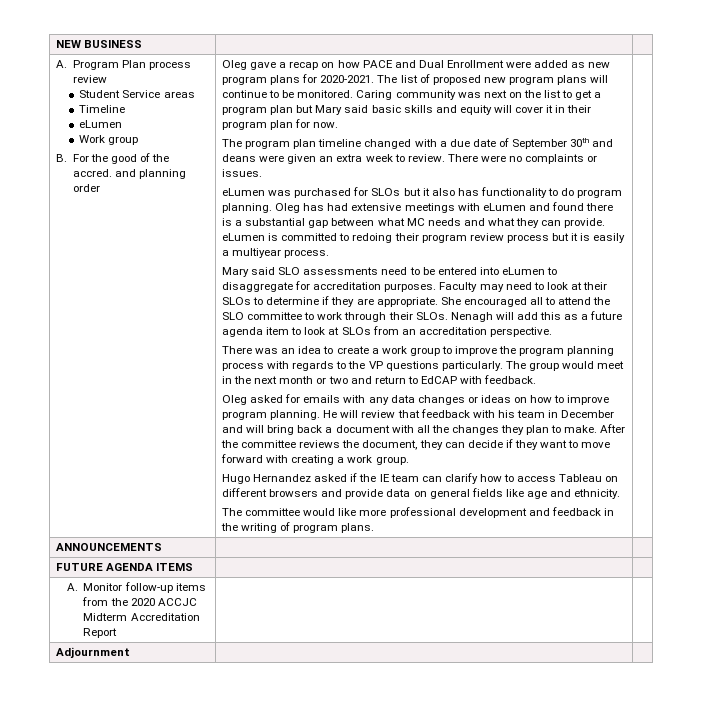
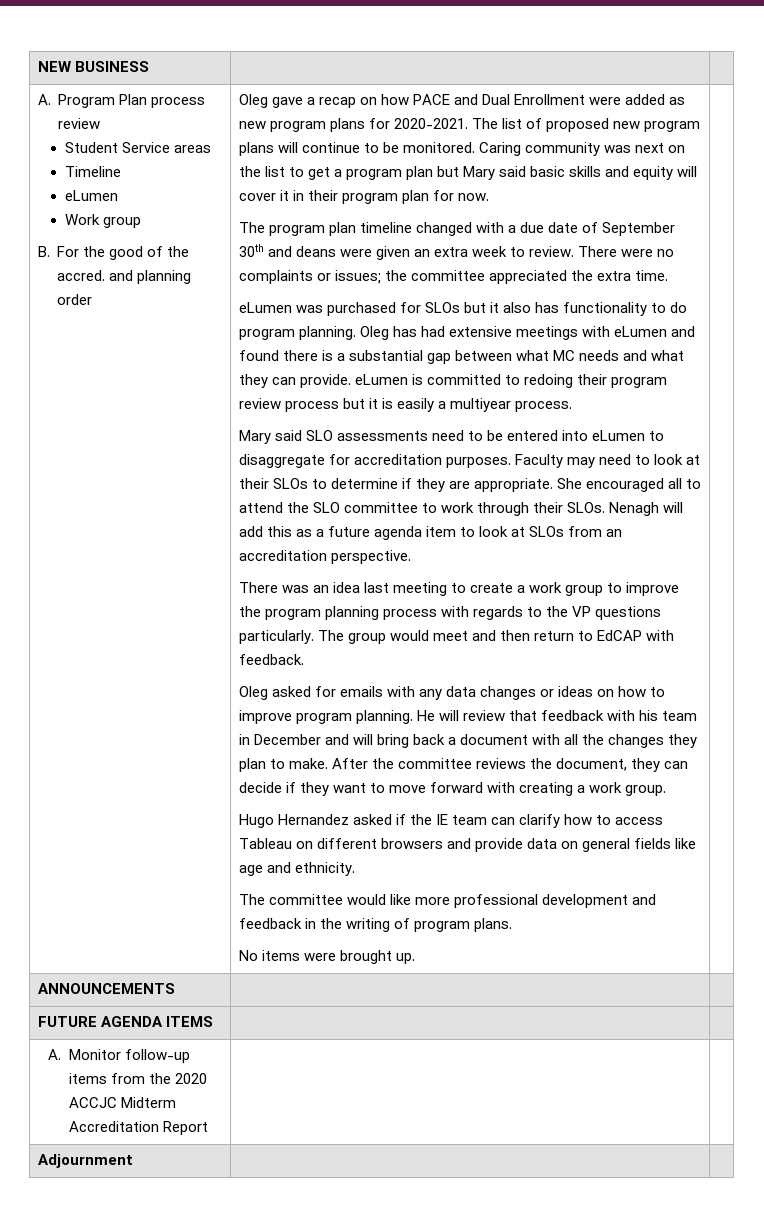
[221,169,262,177] issues. -> [334,270,669,284] issues; the committee appreciated the extra time.
(322, 350) none -> [363,582,447,596] last meeting
[221,376,372,384] in the next month or two and -> [471,630,530,641] and then
(375, 528) none -> [238,950,415,964] // No items were brought up.

